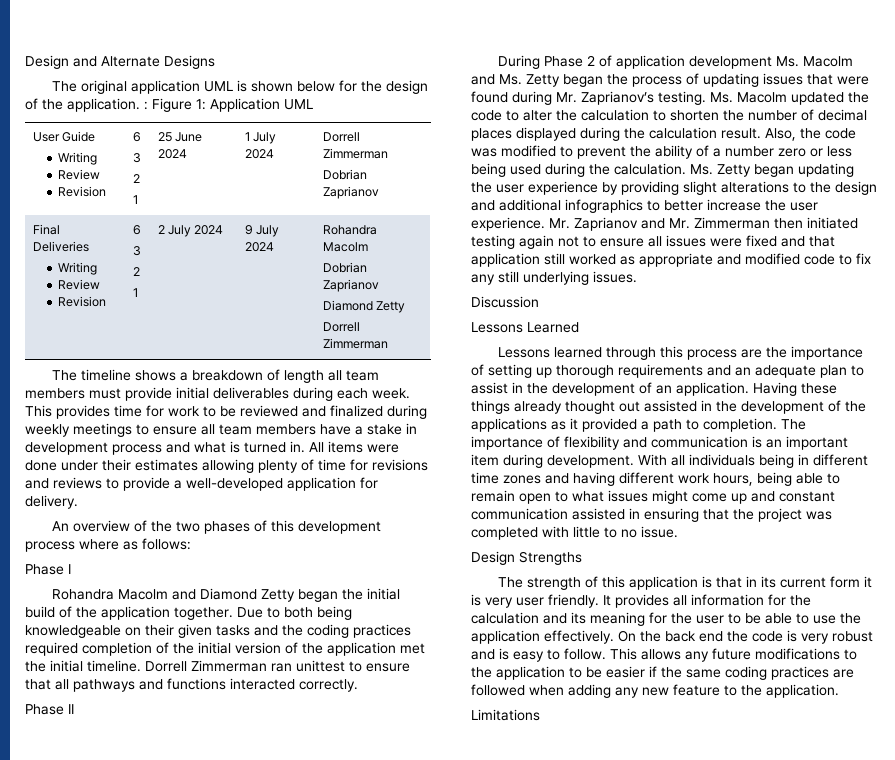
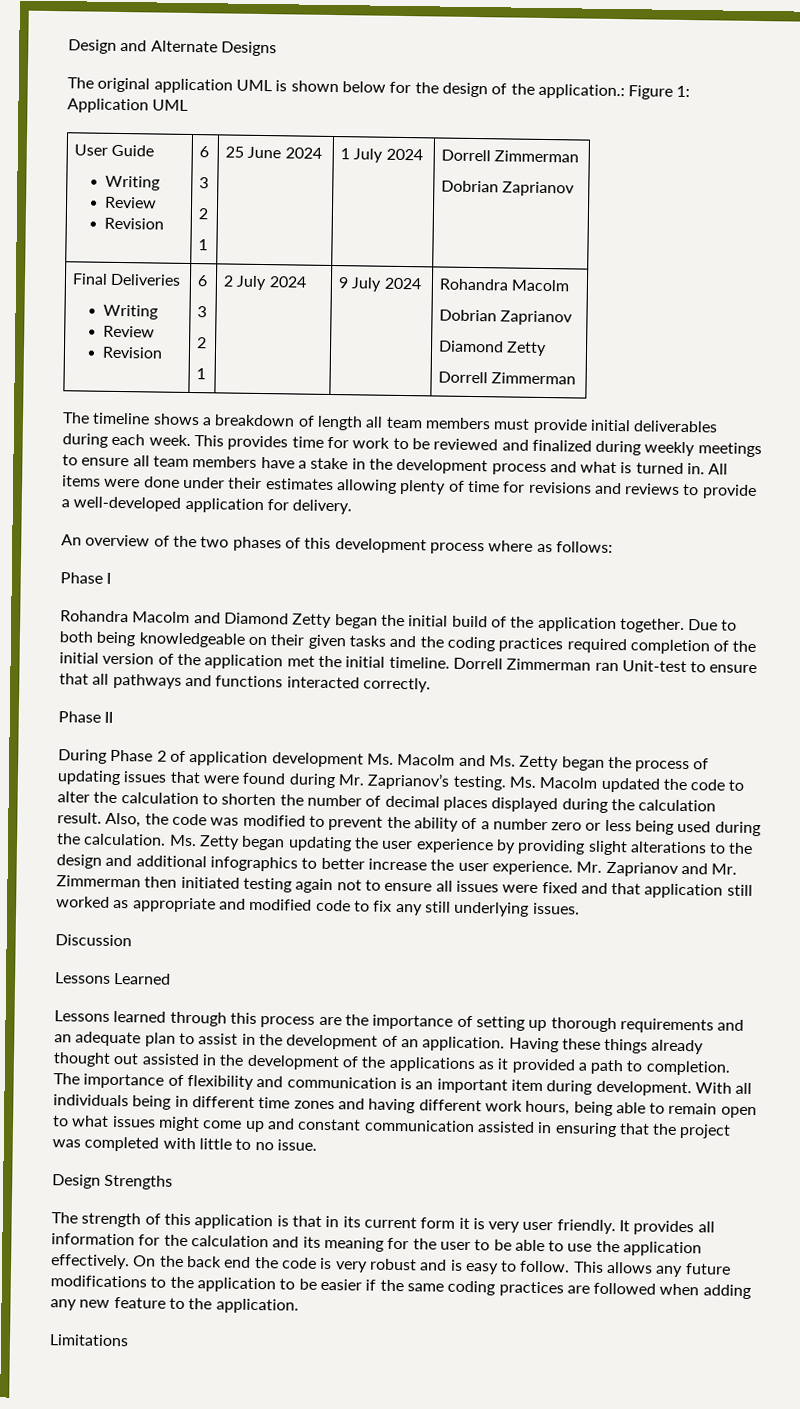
[67,98,148,112] application. : -> [537,83,625,100] application.:
(417, 428) none -> [368,458,393,470] the
[296,660,345,672] unittest -> [621,660,687,673] Unit-test

